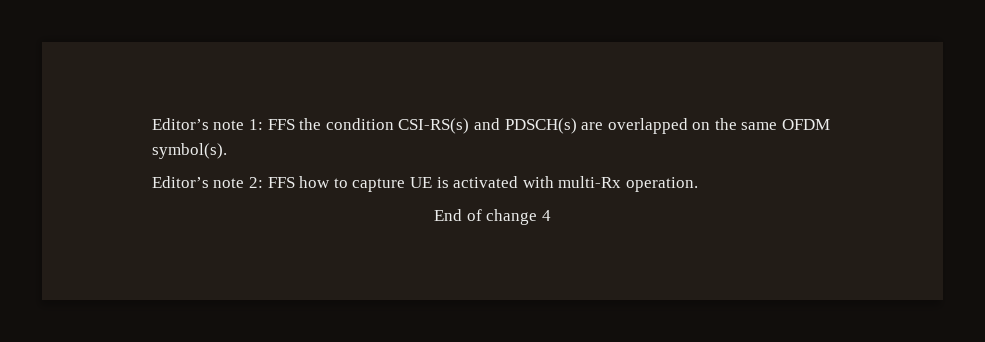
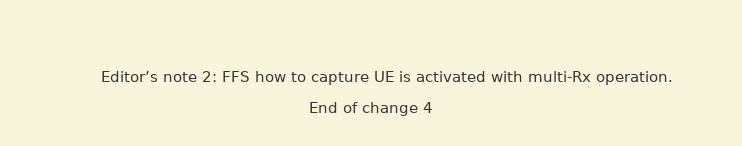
[151,118,831,134] [151,143,227,159] [151,176,245,188] Editor’s note 1: FFS the condition CSI-RS(s) and PDSCH(s) are overlapped on the same OFDM symbol(s). // Editor’s note -> [101,71,198,82] Editor’s note

